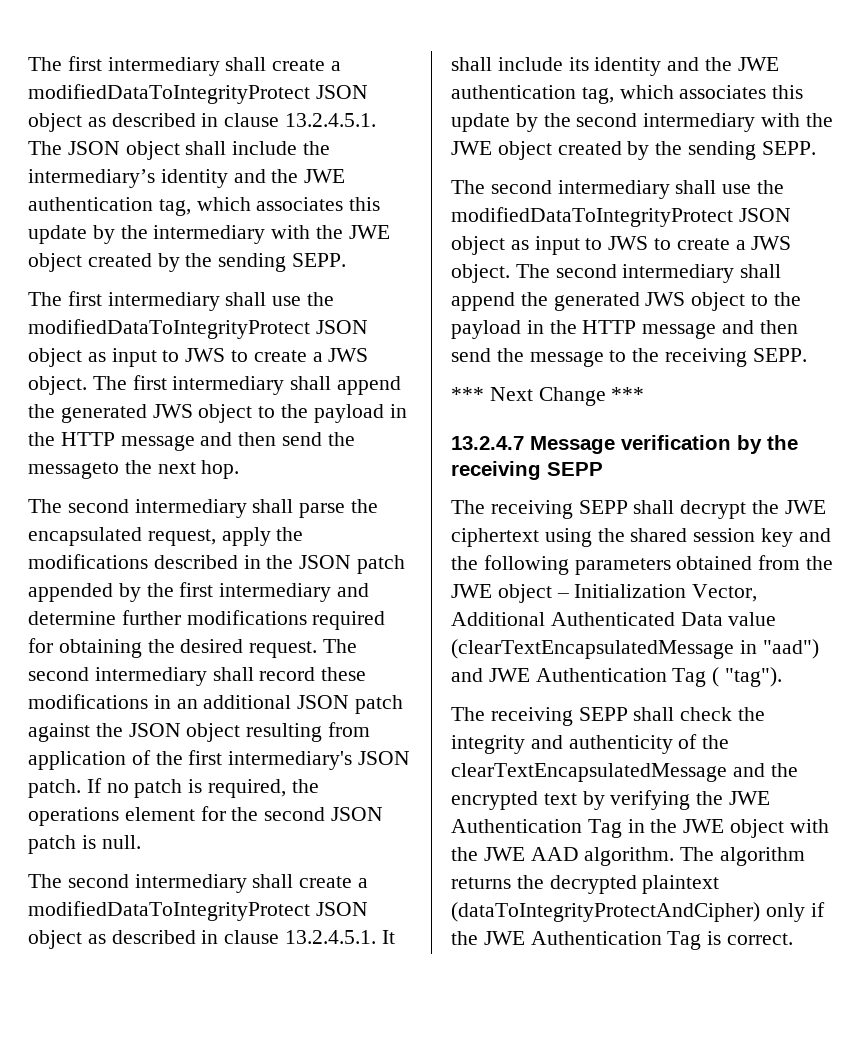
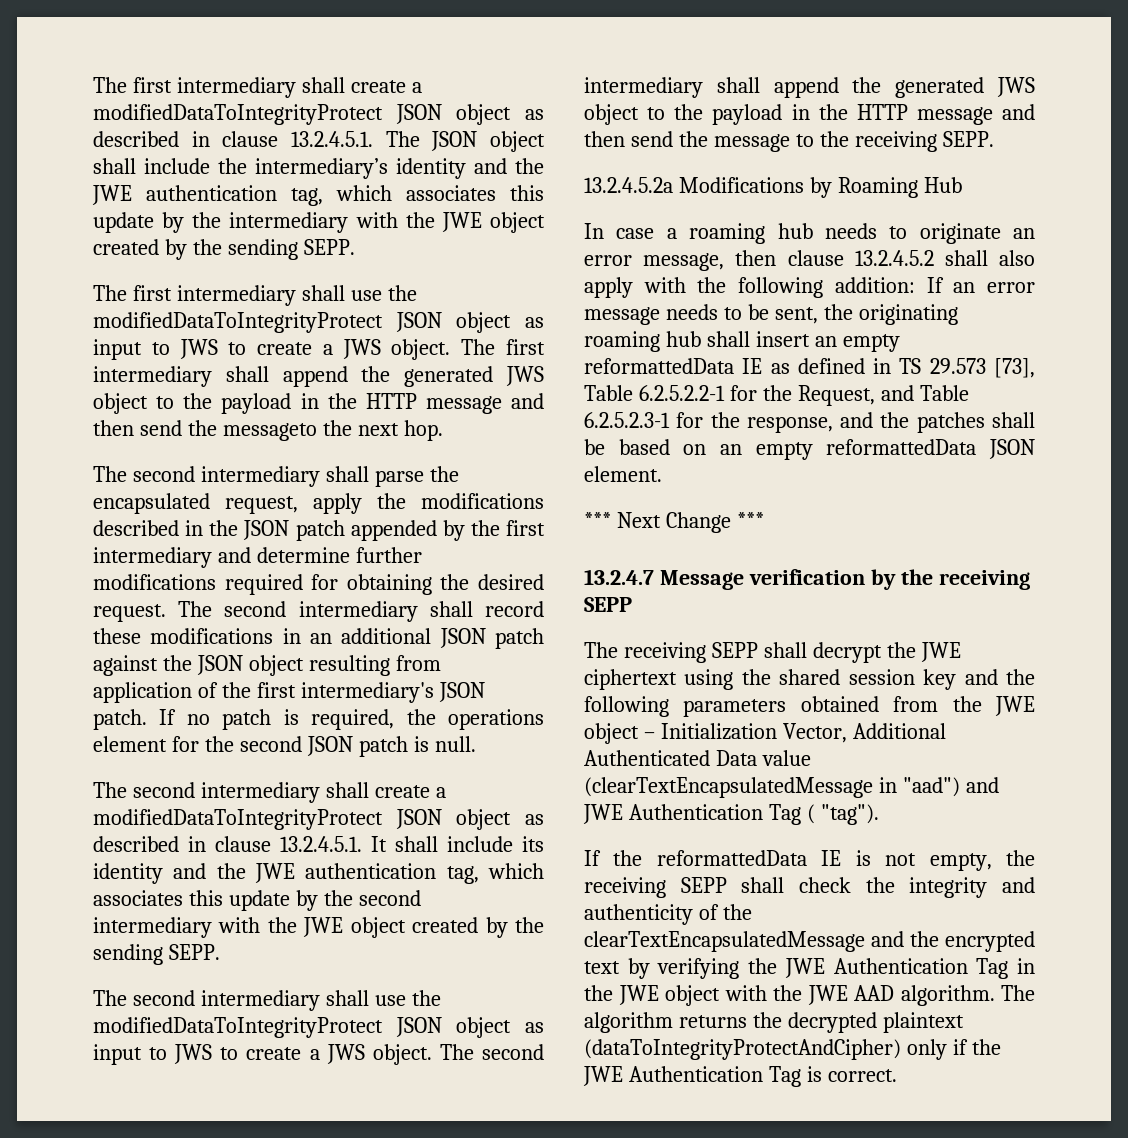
(807, 355) none -> [584,177,962,198] [584,223,1035,244] [584,250,1035,271] [584,277,1035,298] [584,304,958,325] [584,331,900,352] [584,358,1035,378] [584,385,969,406] [584,412,1035,433] [584,439,1035,460] [584,466,662,482] // 13.2.4.5.2a Modifications by Roaming Hub // In case a roaming hub needs to originate an error message, then clause 13.2.4.5.2 shall also apply with the following addition: If an error message needs to be sent, the originating roaming hub shall insert an empty reformattedData IE as defined in TS 29.573 [73], Table 6.2.5.2.2-1 for the Request, and Table 6.2.5.2.3-1 for the response, and the patches shall be based on an empty reformattedData JSON element.
[451,707,485,721] The -> [584,850,1035,871] If the reformattedData IE is not empty, the

